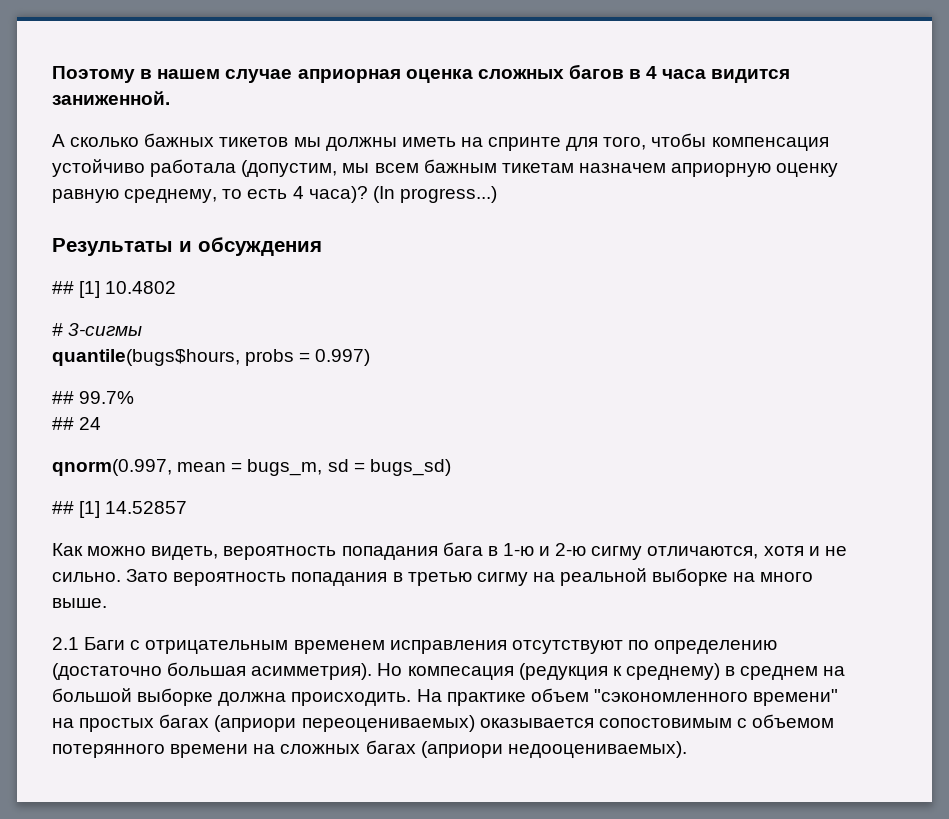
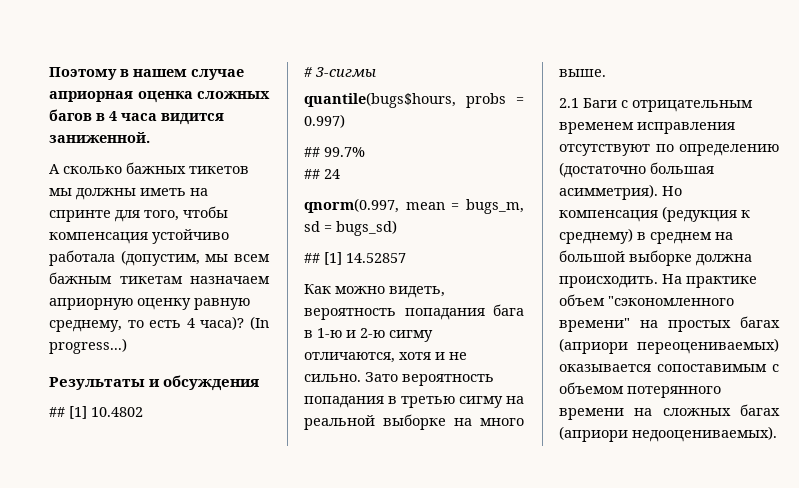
[578,163,666,173] назначем -> [190,276,270,284] назначаем
[407,666,514,680] компесация -> [559,210,658,222] компенсация
[598,718,732,728] сопостовимым -> [657,364,767,372] сопоставимым

